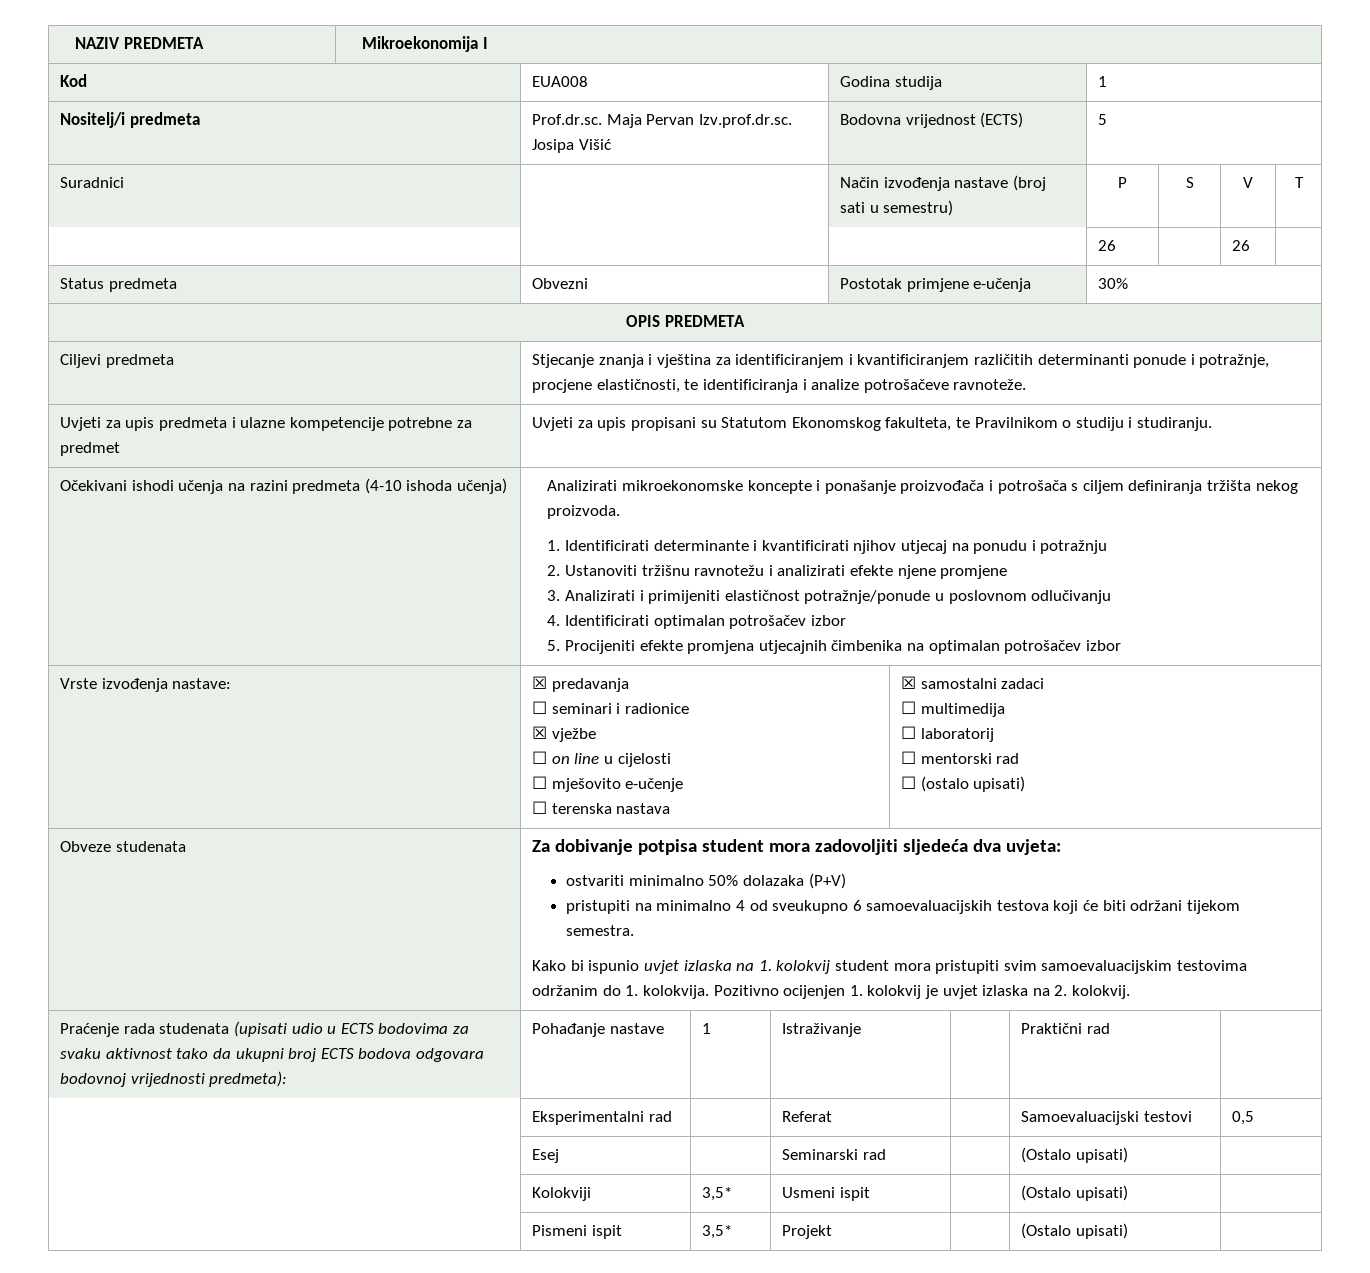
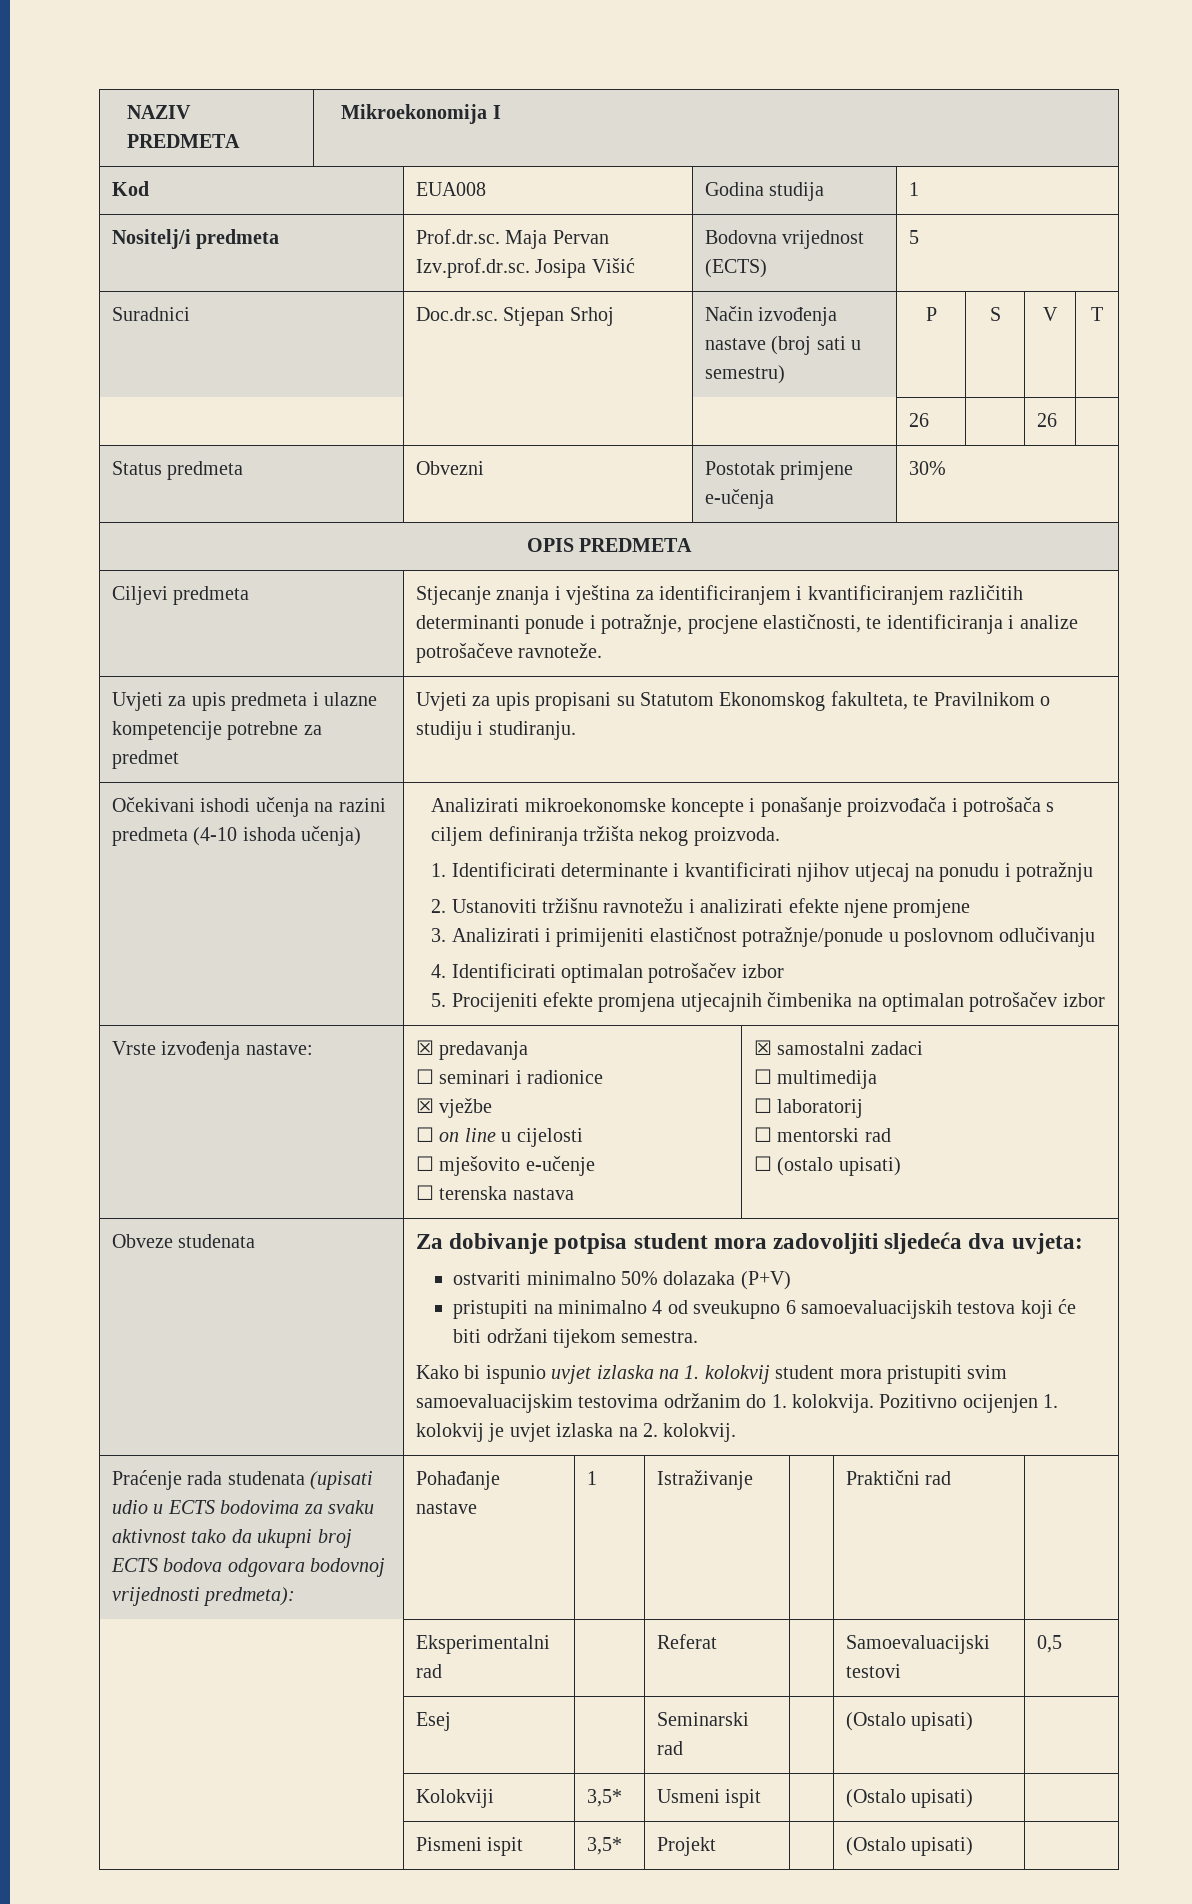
(125, 182) none -> [415,307,614,326] Doc.dr.sc. Stjepan Srhoj

